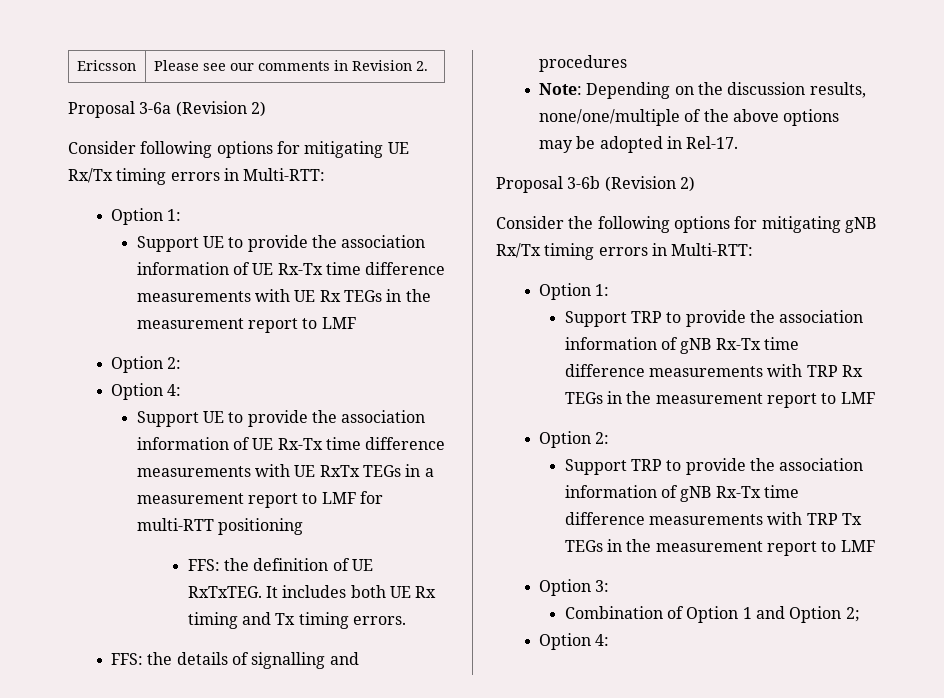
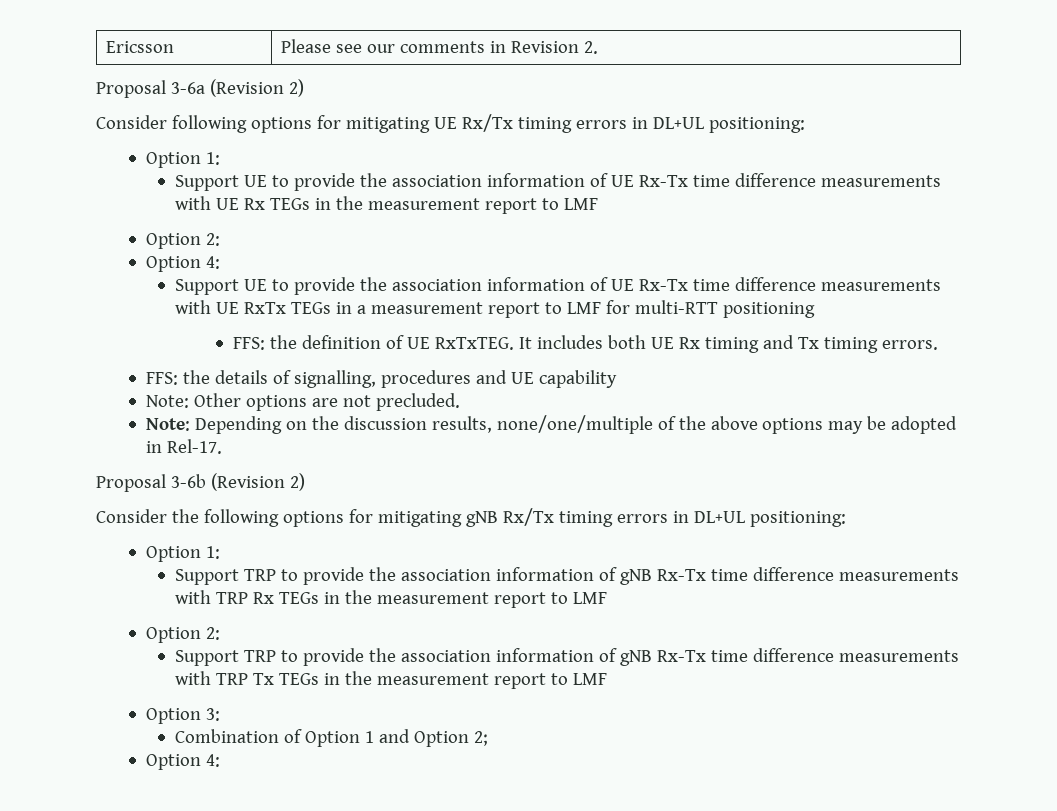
[243,168,326,181] Multi-RTT: -> [652,117,805,133] DL+UL positioning:
[251,652,359,669] [539,55,628,72] signalling and procedures -> [293,370,617,388] [145,393,460,411] signalling, procedures and UE capability // Note: Other options are not precluded.
[671,243,754,256] Multi-RTT: -> [693,511,846,527] DL+UL positioning:

